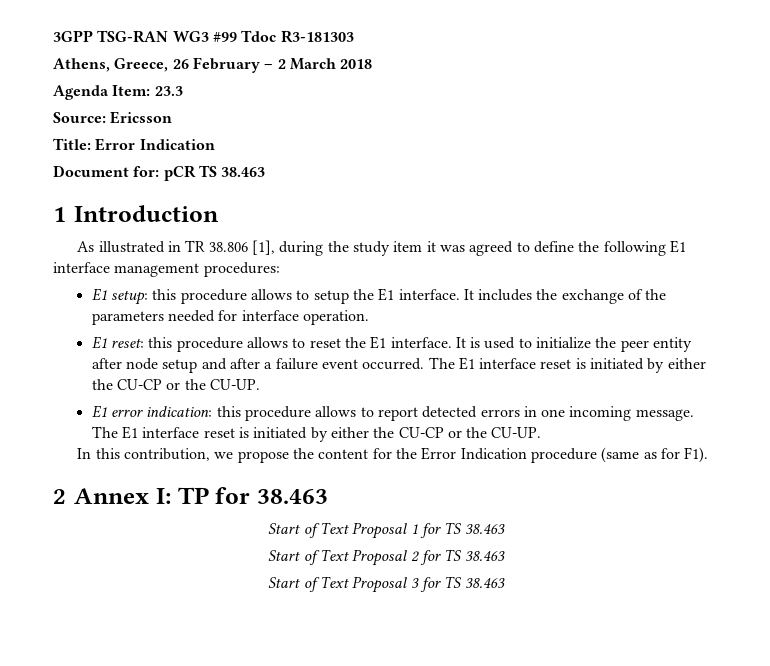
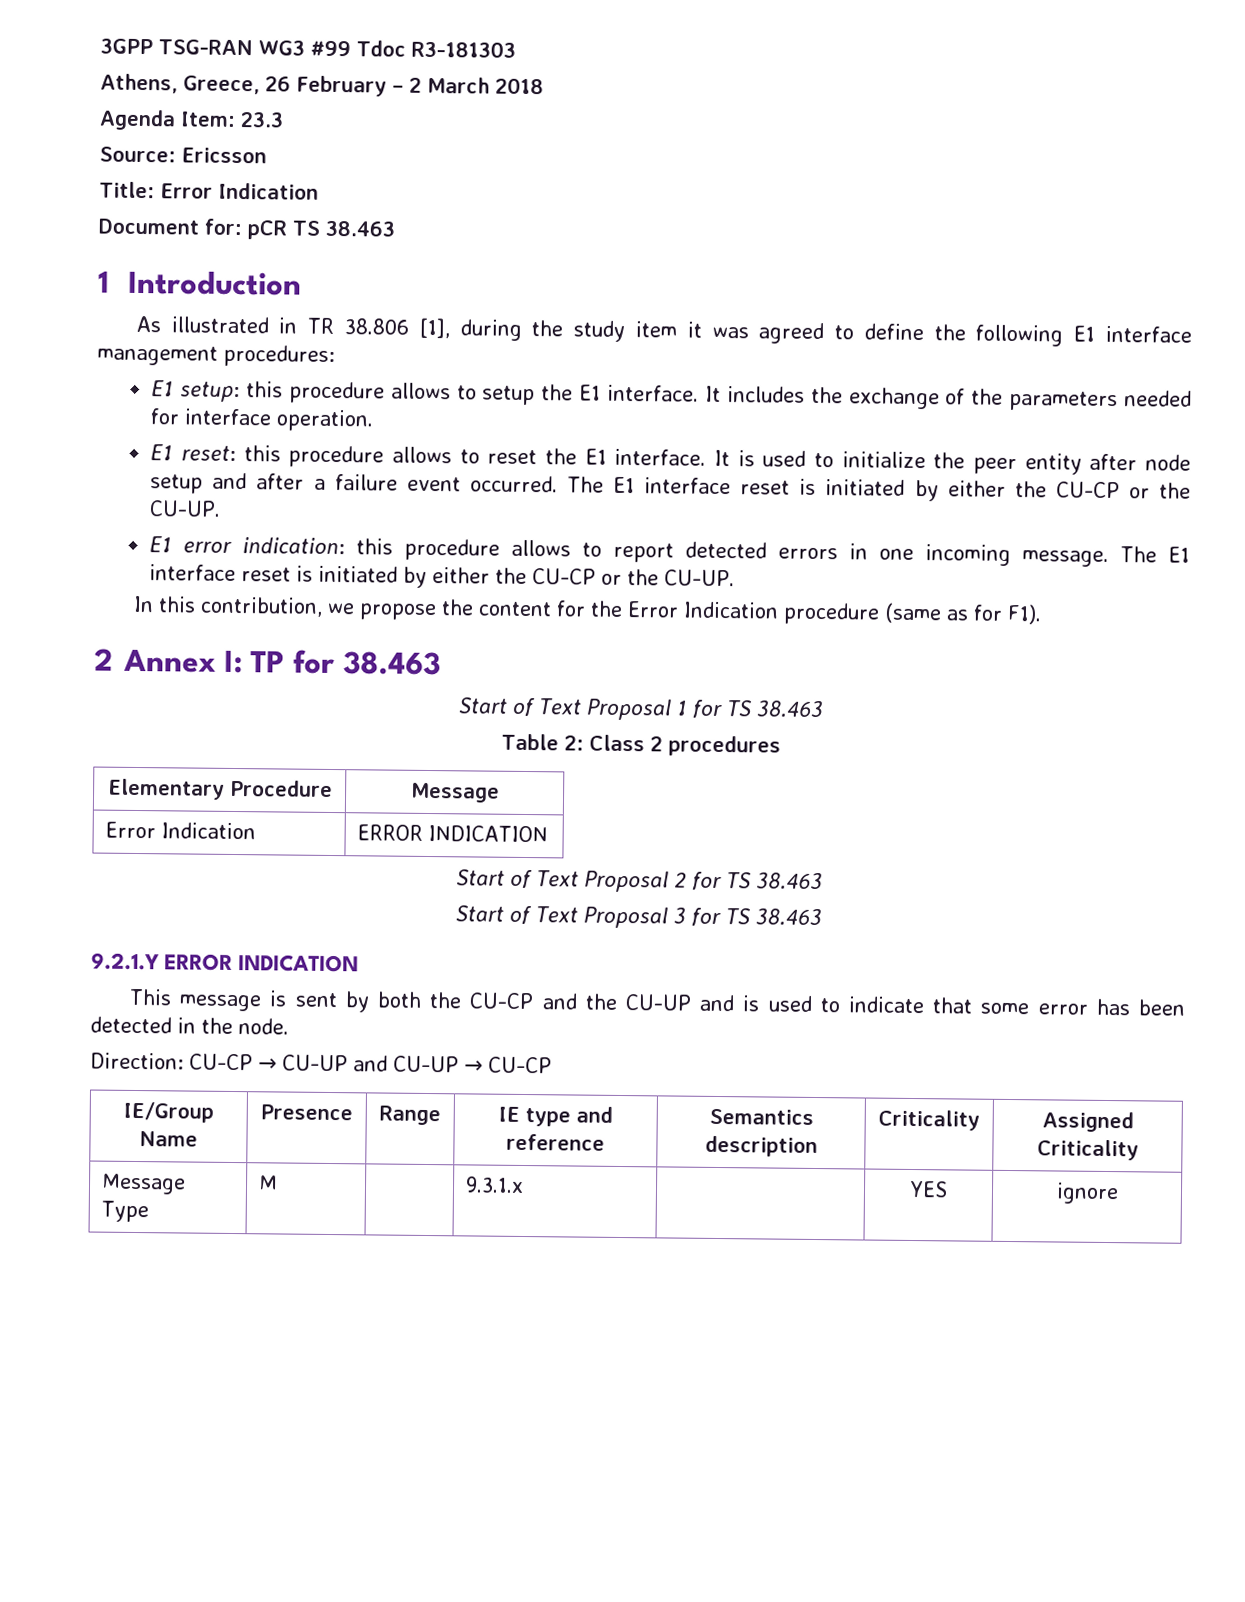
(505, 529) none -> [500,733,781,757] [106,778,333,800] [409,782,500,803] [104,821,256,840] [356,824,548,843] // Table 2: Class 2 procedures // Elementary Procedure | Message // Error Indication | ERROR INDICATION
(505, 583) none -> [91,952,360,973] [128,988,1186,1016] [90,1016,289,1035] [90,1052,552,1074] [123,1101,214,1123] [139,1131,198,1147] [260,1104,353,1121] [379,1105,441,1126] [497,1106,613,1127] [505,1133,605,1151] [708,1108,814,1125] [704,1135,818,1158] [878,1109,980,1131] [1041,1111,1134,1133] [1036,1139,1139,1161] [100,1173,186,1195] [100,1200,149,1223] [257,1175,278,1191] [464,1176,524,1193] [909,1180,948,1198] [1055,1182,1119,1205] // 9.2.1.Y ERROR INDICATION // This message is sent by both the CU-CP and the CU-UP and is used to indicate that some error has been detected in the node. // Direction: CU-CP → CU-UP and CU-UP → CU-CP // IE/Group Name | Presence | Range | IE type and reference | Semantics description | Criticality | Assigned Criticality // Message Type | M | | 9.3.1.x | | YES | ignore

